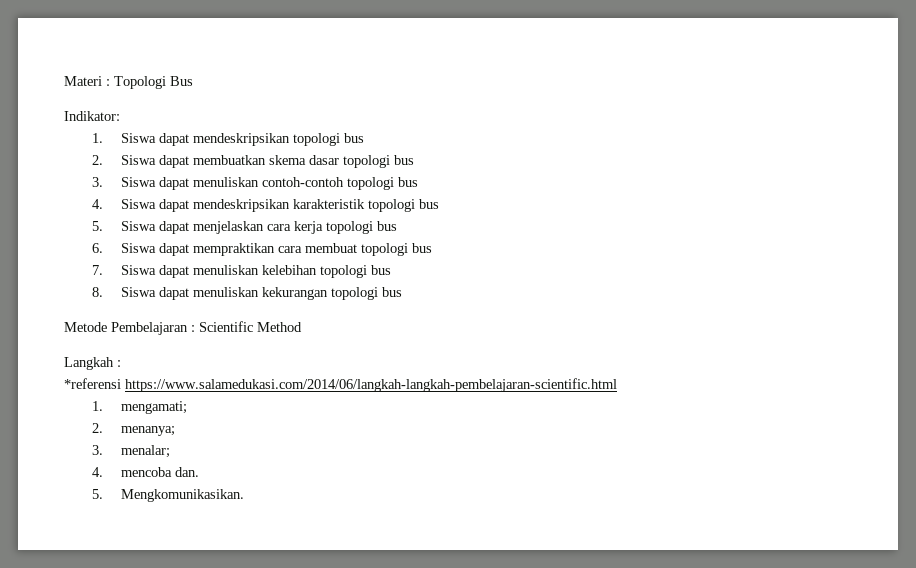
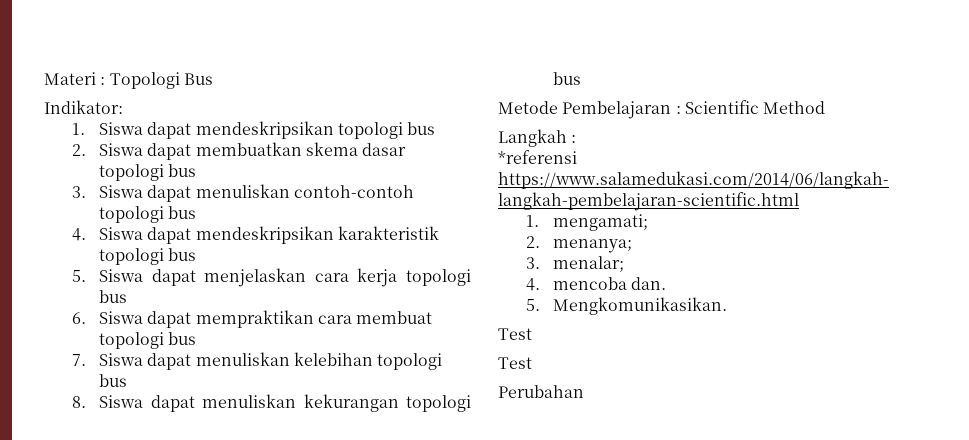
(244, 495) none -> [498,328,532,340] [498,357,532,369] [498,385,584,398] // Test // Test // Perubahan

